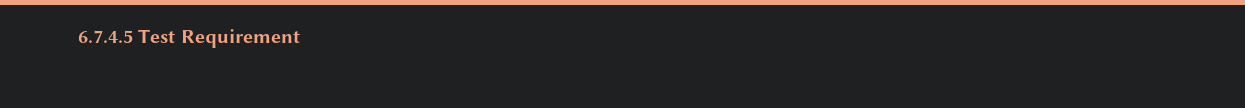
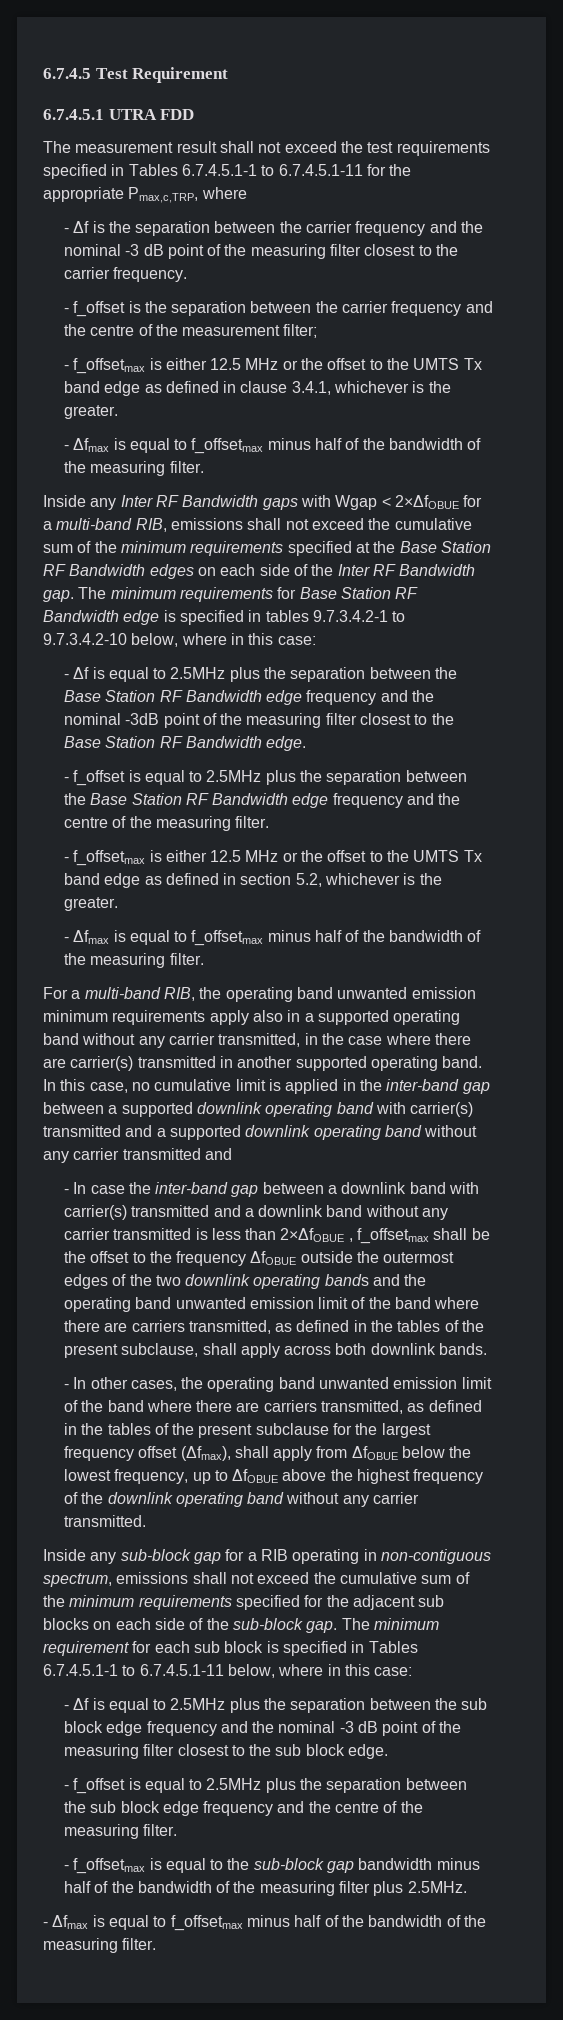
(300, 38) none -> [43,109,195,120] [43,141,490,156] [43,164,412,179] [43,187,247,203] [63,221,484,236] [63,244,459,259] [63,267,188,282] [63,301,493,317] [63,324,318,338] [63,358,482,374] [63,381,451,396] [63,405,118,419] [63,438,482,454] [63,461,204,476] [43,495,483,510] [43,518,472,532] [43,541,491,556] [43,564,476,579] [43,587,419,602] [43,610,406,625] [43,633,316,647] [63,667,458,682] [63,690,435,705] [63,713,454,728] [63,736,307,751] [63,770,467,786] [63,793,461,808] [63,816,270,831] [63,850,482,866] [63,873,442,888] [63,897,118,911] [63,930,482,946] [63,953,204,968] [43,987,476,1002] [43,1010,461,1025] [43,1033,471,1048] [43,1056,483,1071] [43,1079,490,1094] [43,1102,474,1117] [43,1125,478,1140] [43,1148,232,1163] [63,1182,480,1197] [63,1205,449,1220] [63,1228,490,1244] [63,1251,455,1266] [63,1274,427,1289] [63,1297,480,1312] [63,1320,485,1334] [63,1343,488,1358] [63,1377,492,1392] [63,1400,482,1414] [63,1423,431,1438] [63,1446,472,1461] [63,1469,484,1484] [63,1492,420,1507] [63,1515,146,1527] [43,1549,491,1564] [43,1572,470,1587] [43,1595,445,1610] [43,1618,439,1633] [43,1641,418,1656] [43,1664,413,1678] [63,1698,488,1713] [63,1721,462,1736] [63,1744,389,1759] [63,1778,467,1794] [63,1801,423,1816] [63,1824,178,1839] [63,1858,480,1874] [63,1881,467,1896] [43,1915,486,1931] [43,1938,157,1953] // 6.7.4.5.1 UTRA FDD // The measurement result shall not exceed the test requirements specified in Tables 6.7.4.5.1-1 to 6.7.4.5.1-11 for the appropriate Pmax,c,TRP, where // - Δf is the separation between the carrier frequency and the nominal -3 dB point of the measuring filter closest to the carrier frequency. // - f_offset is the separation between the carrier frequency and the centre of the measurement filter; // - f_offsetmax is either 12.5 MHz or the offset to the UMTS Tx band edge as defined in clause 3.4.1, whichever is the greater. // - Δfmax is equal to f_offsetmax minus half of the bandwidth of the measuring filter. // Inside any Inter RF Bandwidth gaps with Wgap < 2×ΔfOBUE for a multi-band RIB, emissions shall not exceed the cumulative sum of the minimum requirements specified at the Base Station RF Bandwidth edges on each side of the Inter RF Bandwidth gap. The minimum requirements for Base Station RF Bandwidth edge is specified in tables 9.7.3.4.2-1 to 9.7.3.4.2-10 below, where in this case: // - Δf is equal to 2.5MHz plus the separation between the Base Station RF Bandwidth edge frequency and the nominal -3dB point of the measuring filter closest to the Base Station RF Bandwidth edge. // - f_offset is equal to 2.5MHz plus the separation between the Base Station RF Bandwidth edge frequency and the centre of the measuring filter. // - f_offsetmax is either 12.5 MHz or the offset to the UMTS Tx band edge as defined in section 5.2, whichever is the greater. // - Δfmax is equal to f_offsetmax minus half of the bandwidth of the measuring filter. // For a multi-band RIB, the operating band unwanted emission minimum requirements apply also in a supported operating band without any carrier transmitted, in the case where there are carrier(s) transmitted in another supported operating band. In this case, no cumulative limit is applied in the inter-band gap between a supported downlink operating band with carrier(s) transmitted and a supported downlink operating band without any carrier transmitted and // - In case the inter-band gap between a downlink band with carrier(s) transmitted and a downlink band without any carrier transmitted is less than 2×ΔfOBUE , f_offsetmax shall be the offset to the frequency ΔfOBUE outside the outermost edges of the two downlink operating bands and the operating band unwanted emission limit of the band where there are carriers transmitted, as defined in the tables of the present subclause, shall apply across both downlink bands. // - In other cases, the operating band unwanted emission limit of the band where there are carriers transmitted, as defined in the tables of the present subclause for the largest frequency offset (Δfmax), shall apply from ΔfOBUE below the lowest frequency, up to ΔfOBUE above the highest frequency of the downlink operating band without any carrier transmitted. // Inside any sub-block gap for a RIB operating in non-contiguous spectrum, emissions shall not exceed the cumulative sum of the minimum requirements specified for the adjacent sub blocks on each side of the sub-block gap. The minimum requirement for each sub block is specified in Tables 6.7.4.5.1-1 to 6.7.4.5.1-11 below, where in this case: // - Δf is equal to 2.5MHz plus the separation between the sub block edge frequency and the nominal -3 dB point of the measuring filter closest to the sub block edge. // - f_offset is equal to 2.5MHz plus the separation between the sub block edge frequency and the centre of the measuring filter. // - f_offsetmax is equal to the sub-block gap bandwidth minus half of the bandwidth of the measuring filter plus 2.5MHz. // - Δfmax is equal to f_offsetmax minus half of the bandwidth of the measuring filter.

